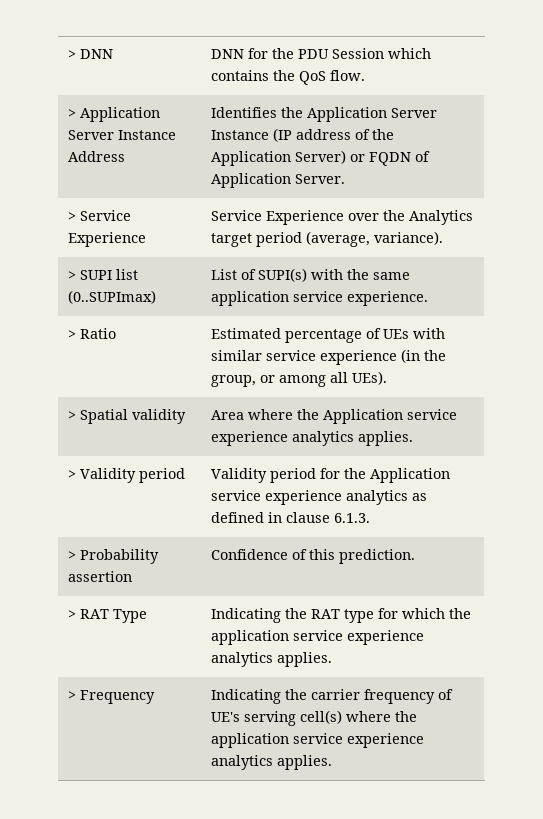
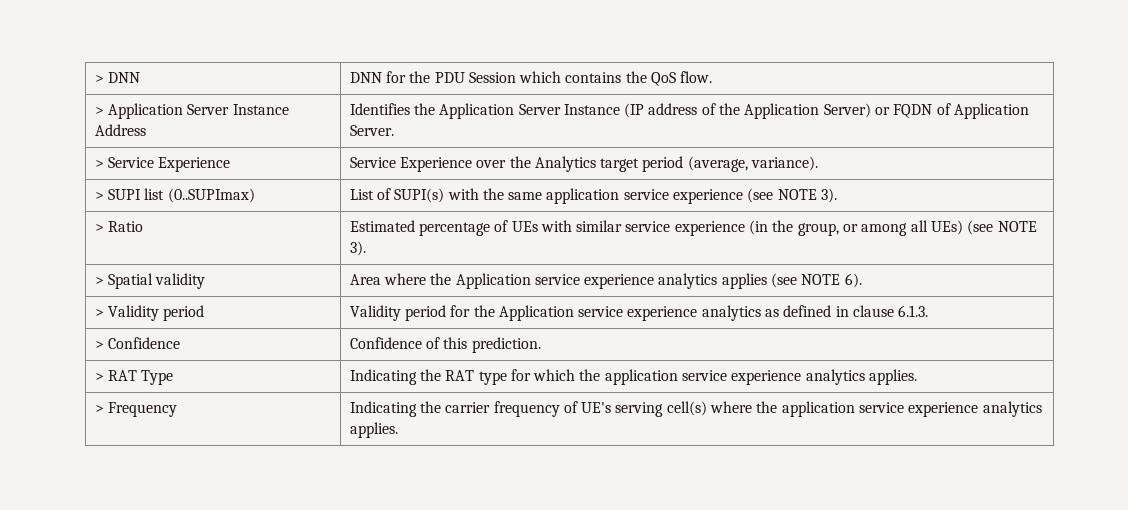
[347,291,429,306] experience. -> [673,188,838,204] experience (see NOTE 3).
[352,371,388,385] UEs). -> [931,220,1037,235] [349,241,366,256] UEs) (see NOTE 3).
[358,431,414,446] applies. -> [721,273,862,289] applies (see NOTE 6).
[80,549,160,564] [68,571,133,582] Probability assertion -> [107,337,180,349] Confidence

